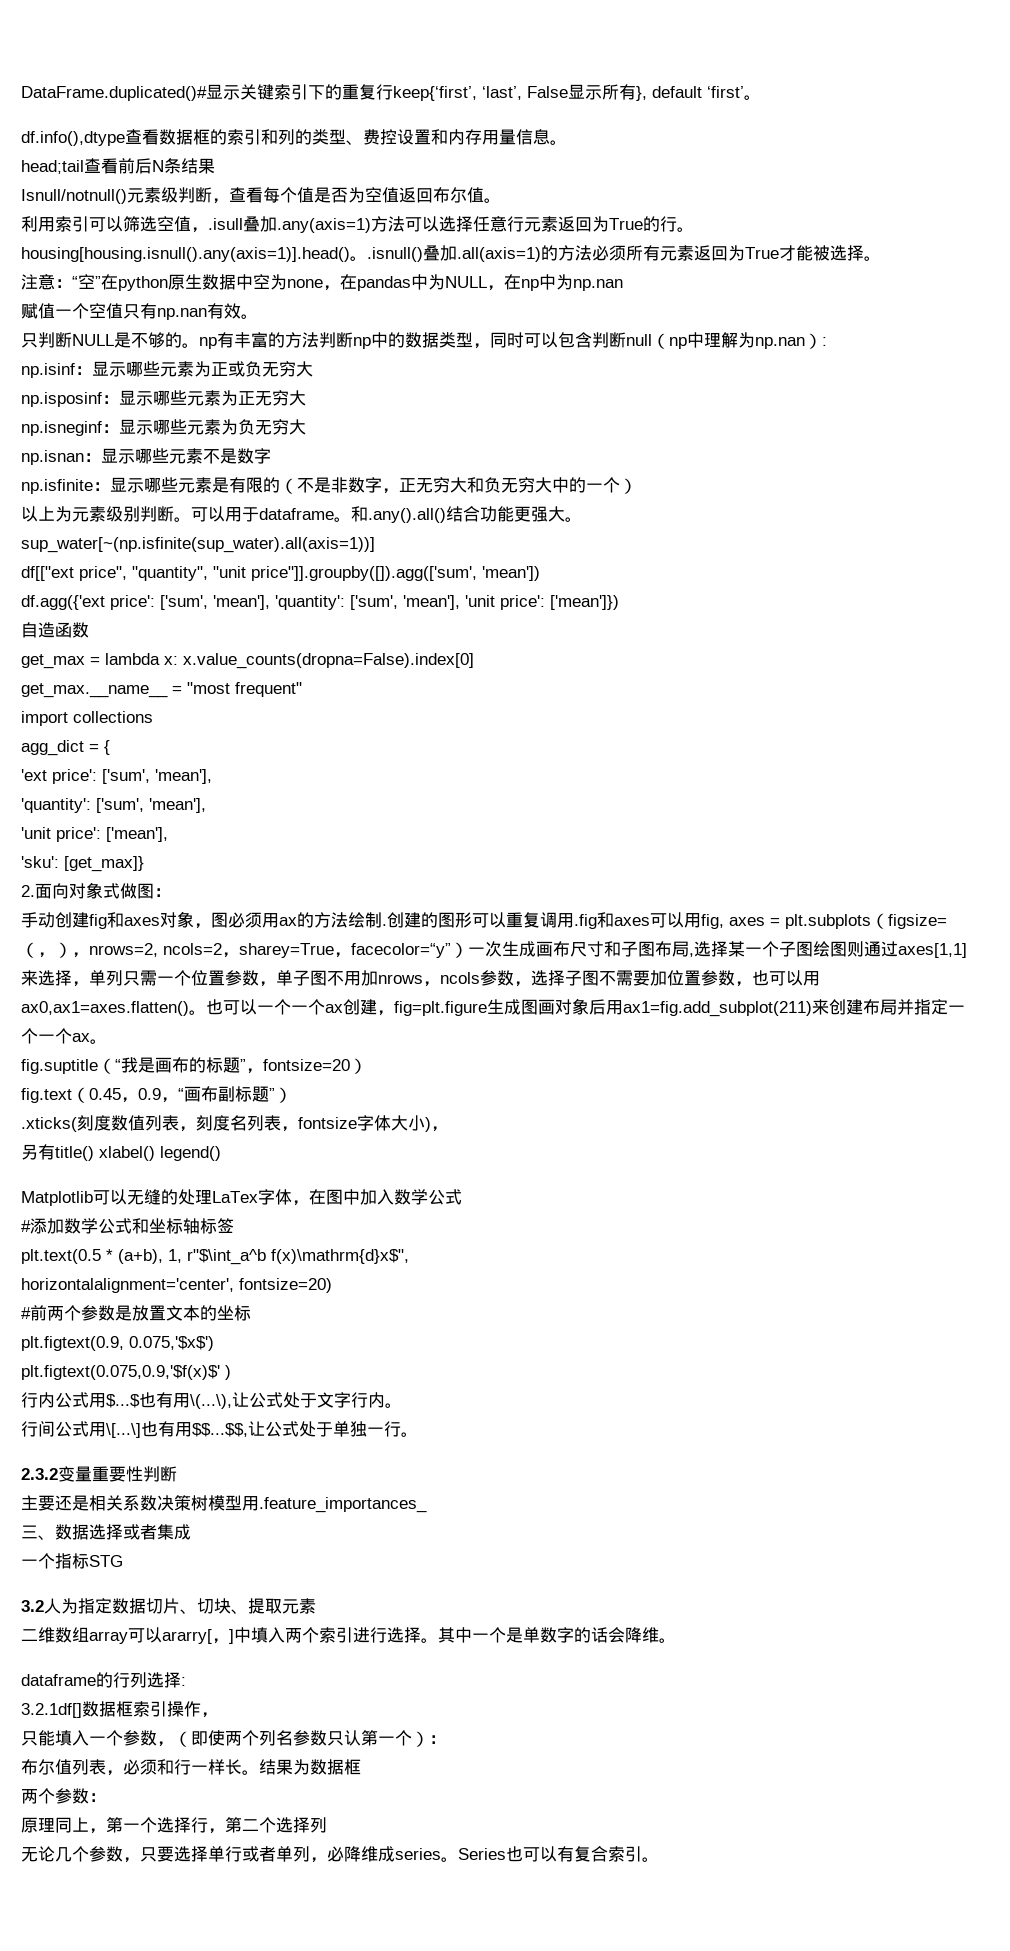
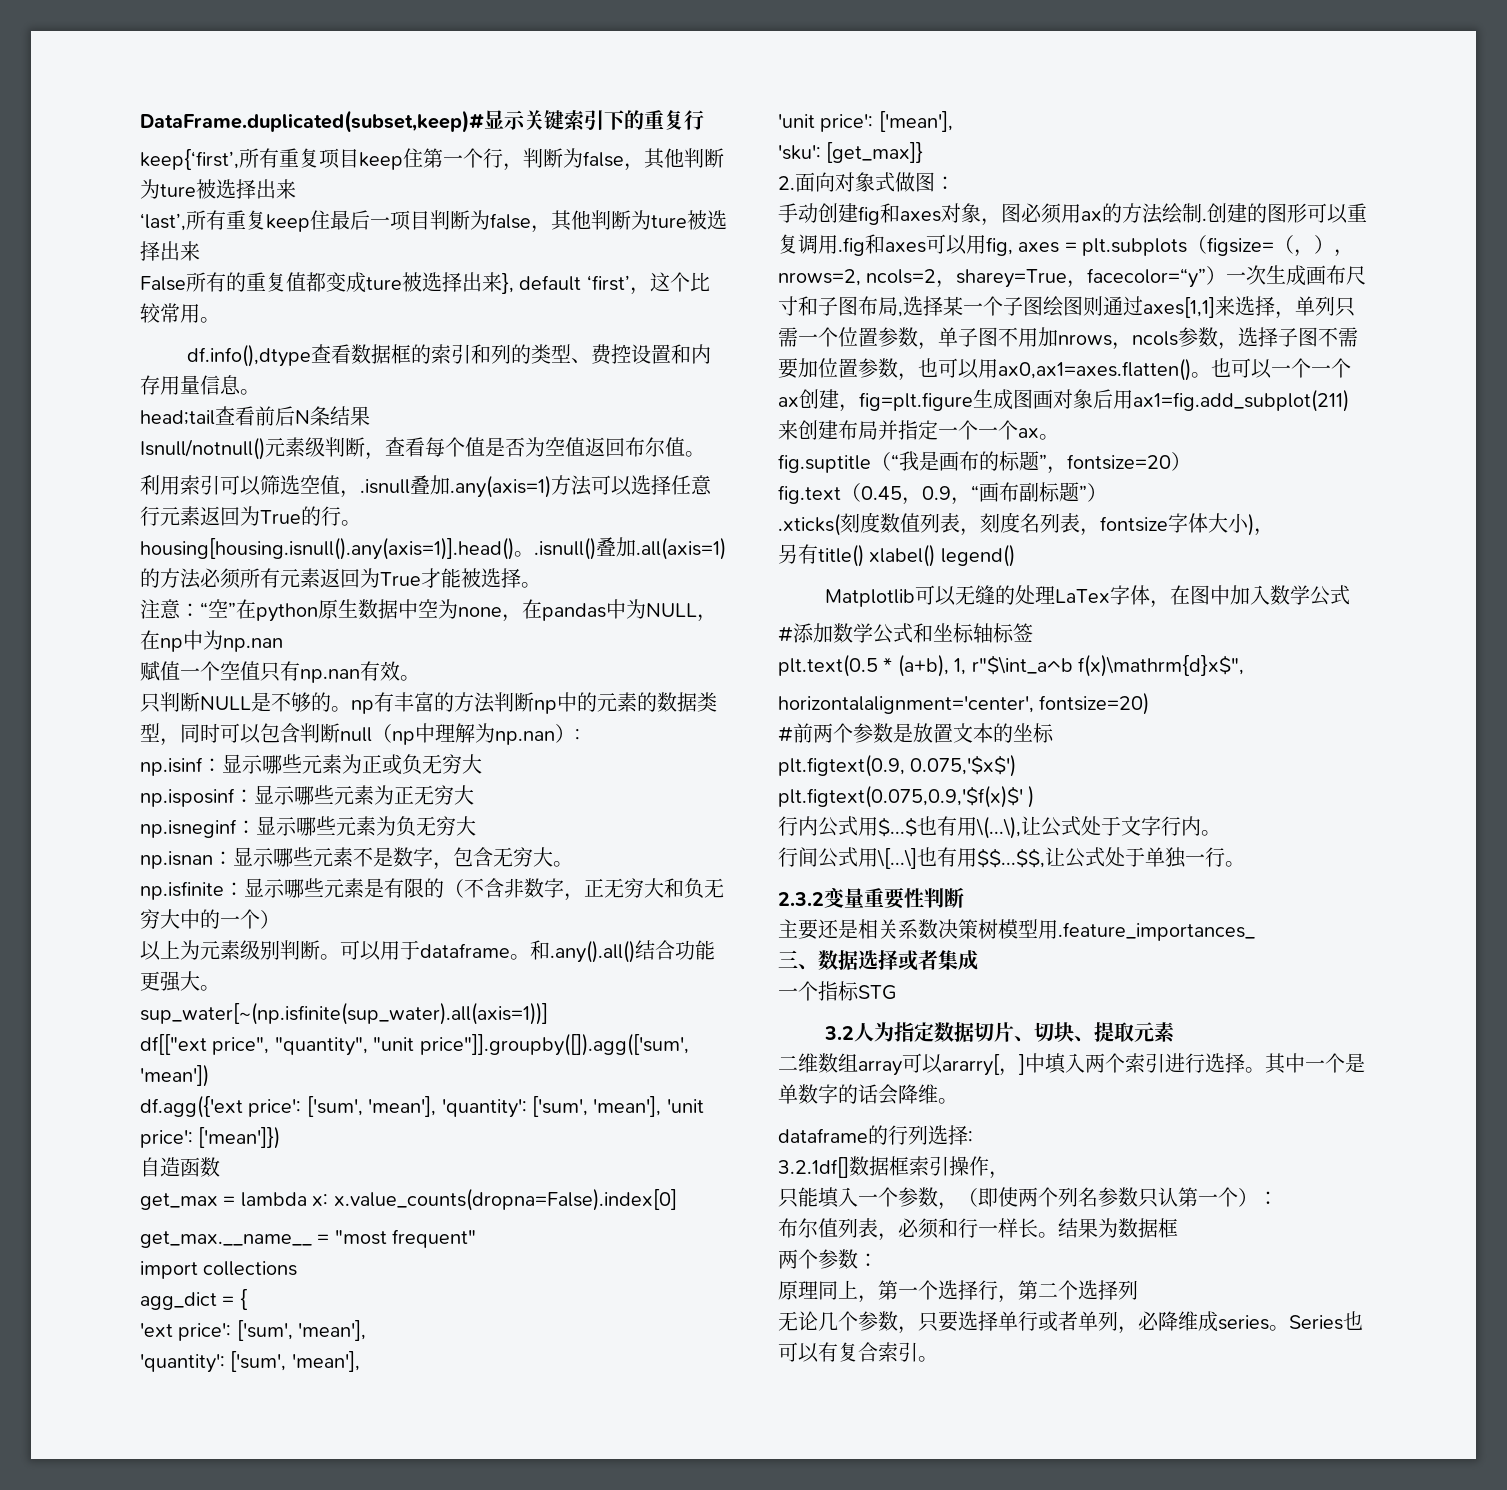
[21,86,207,101] DataFrame.duplicated()# -> [140,110,484,133] DataFrame.duplicated(subset,keep)#
[393,84,744,101] keep{‘first’, ‘last’, False显示所有}, default ‘first’ -> [140,148,724,171] [140,179,296,199] [140,210,727,233] [140,241,200,261] [140,272,710,295] [140,303,200,323] // keep{‘first’,所有重复项目keep住第一个行，判断为false，其他判断为ture被选择出来 // ‘last’,所有重复keep住最后一项目判断为false，其他判断为ture被选择出来 // False所有的重复值都变成ture被选择出来}, default ‘first’，这个比较常用
[208,218,243,230] .isull -> [360,479,410,494] .isnull
(405, 340) none -> [597,692,657,712] 元素的
(271, 456) none -> [433,847,573,870] ，包含无穷大。
[314,477,331,493] 是 -> [484,878,504,898] 含

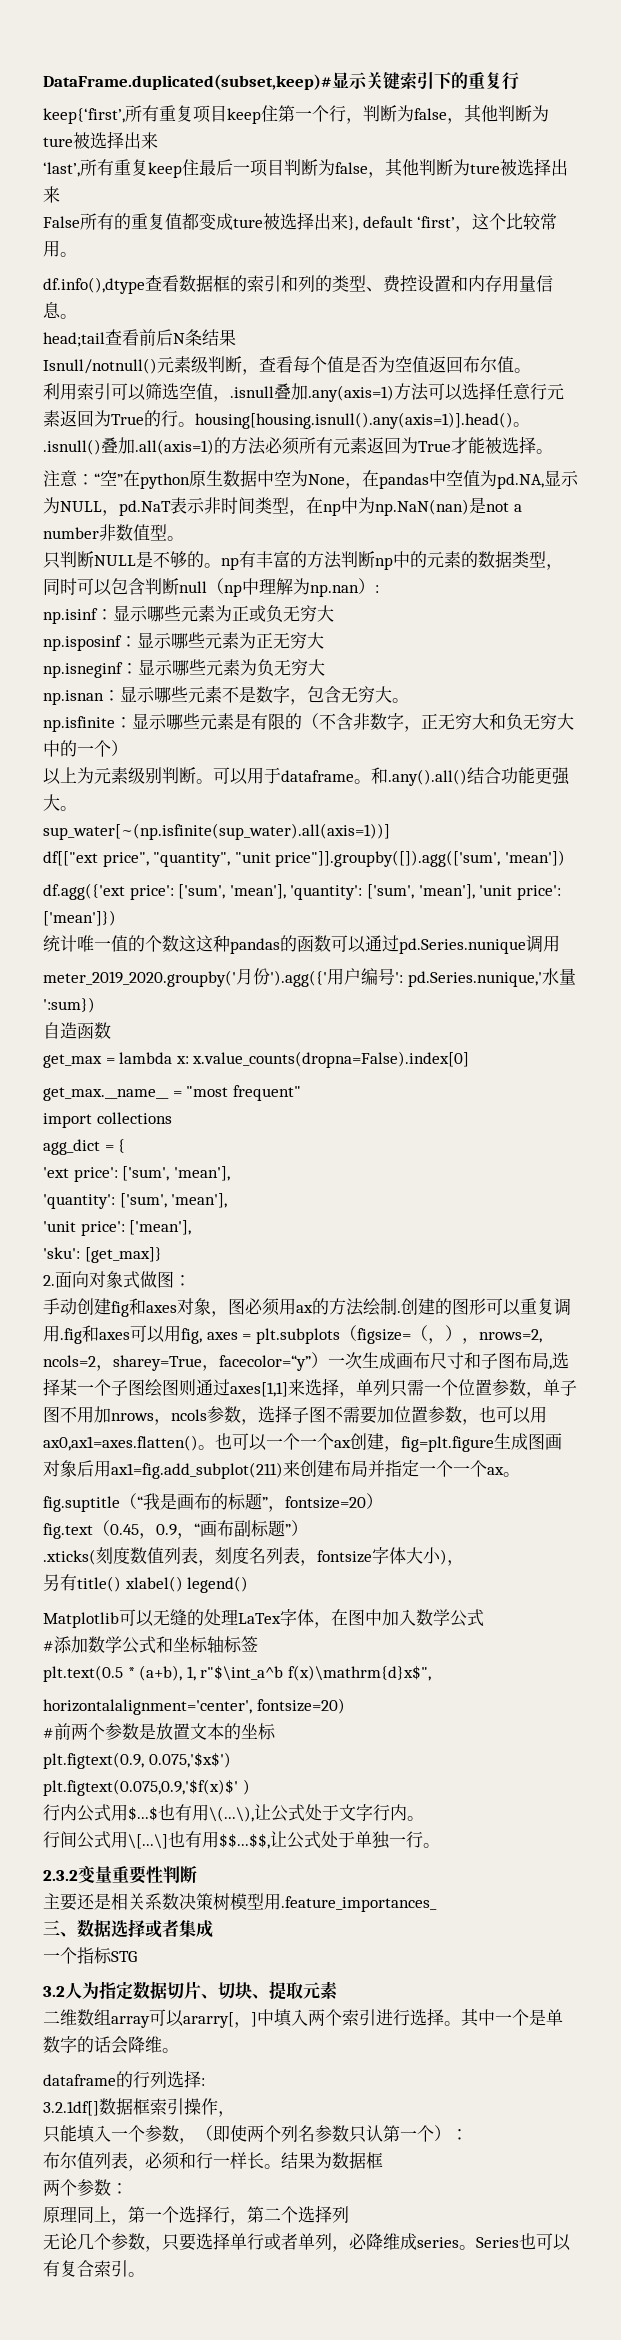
[438,599,502,619] 为none -> [291,470,345,487] 为None
[626,599,717,622] [140,630,283,652] [140,661,400,683] 为NULL，在np中为np.nan // 赋值一个空值只有np.nan有效 -> [446,470,579,489] [43,497,522,516] [43,524,167,541] 空值为pd.NA,显示为NULL，pd.NaT表示非时间类型，在np中为np.NaN(nan)是not a number非数值型
(281, 1137) none -> [43,935,560,954] [43,968,576,987] [43,997,95,1013] // 统计唯一值的个数这这种pandas的函数可以通过pd.Series.nunique调用 // meter_2019_2020.groupby('月份').agg({'用户编号': pd.Series.nunique,'水量':sum})

